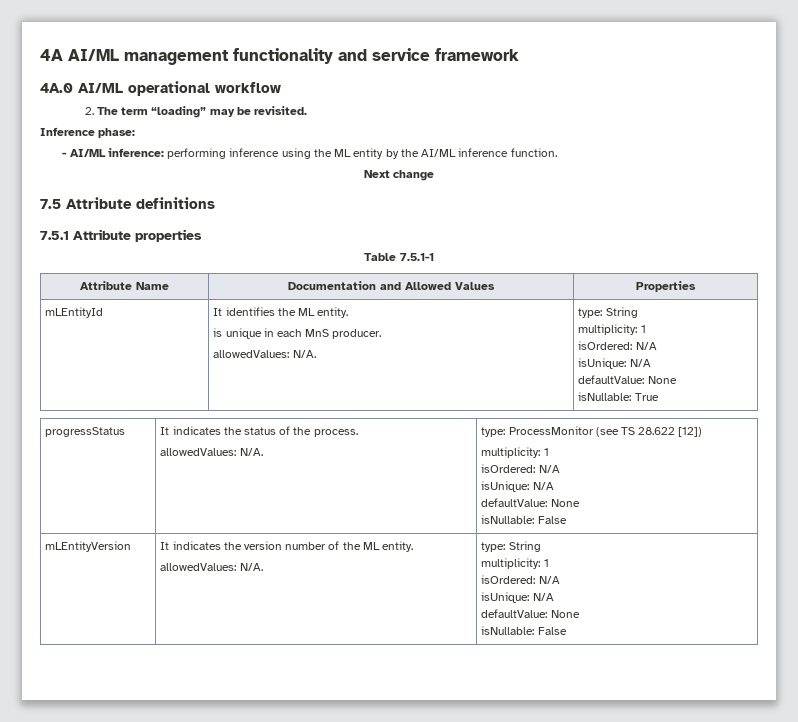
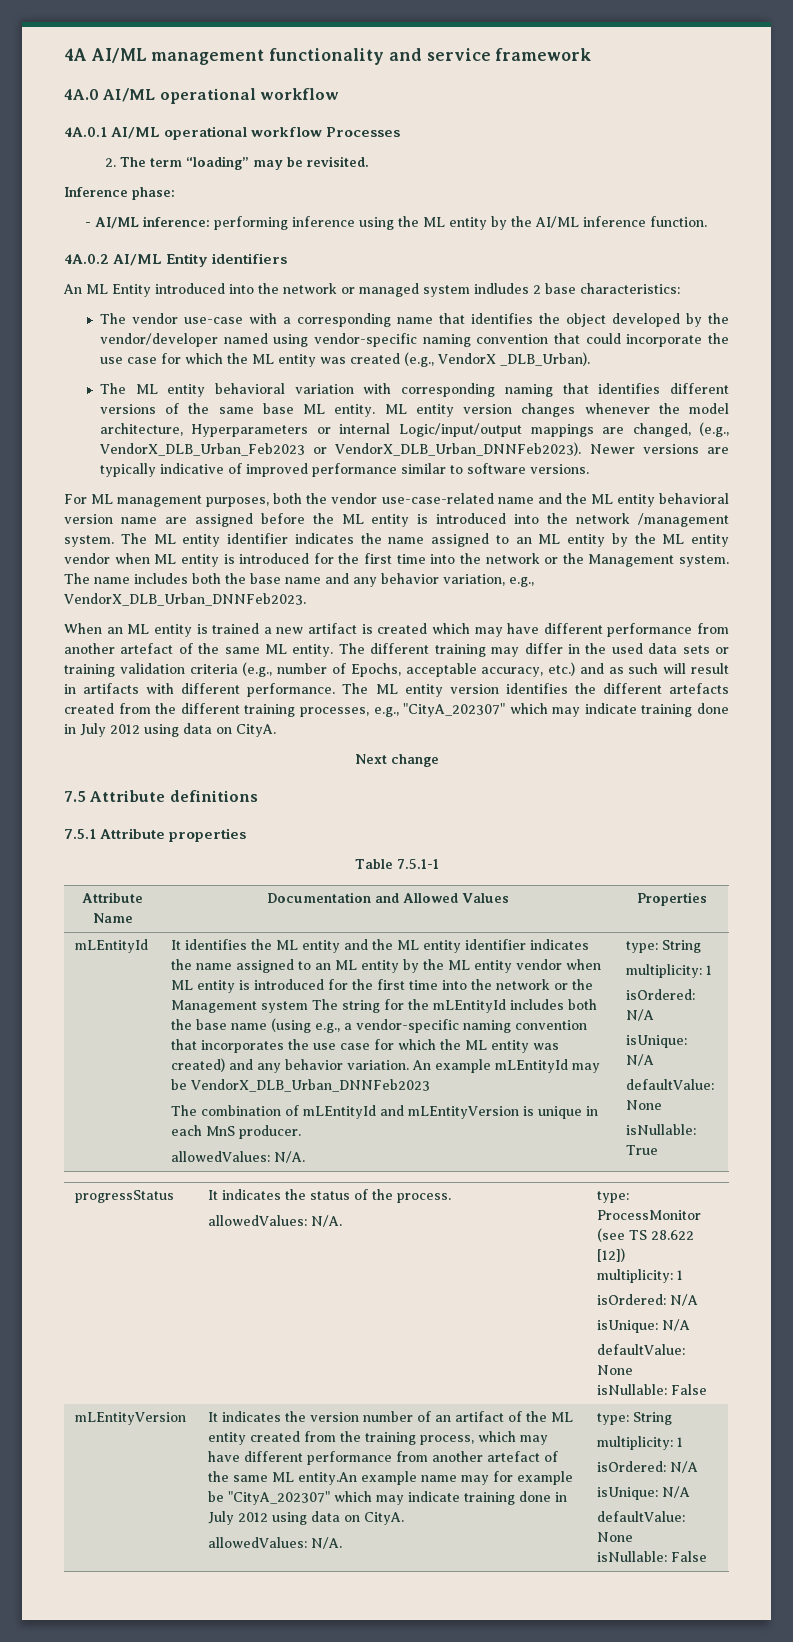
(281, 87) none -> [64,126,401,140] // 4A.0.1 AI/ML operational workflow Processes
(557, 152) none -> [64,253,288,267] [63,283,680,297] [99,313,730,327] [99,333,730,347] [99,352,590,367] [99,383,729,397] [99,403,729,417] [99,422,729,437] [99,442,730,456] [99,463,589,477] [64,493,730,507] [64,513,729,527] [64,533,729,547] [64,553,729,567] [64,573,534,587] [64,593,306,606] [64,623,729,637] [64,643,729,657] [64,662,730,677] [64,683,729,697] [64,703,730,717] [64,723,276,737] // 4A.0.2 AI/ML Entity identifiers // An ML Entity introduced into the network or managed system indludes 2 base characteristics: // The vendor use-case with a corresponding name that identifies the object developed by the vendor/developer named using vendor-specific naming convention that could incorporate the use case for which the ML entity was created (e.g., VendorX _DLB_Urban). // The ML entity behavioral variation with corresponding naming that identifies different versions of the same base ML entity. ML entity version changes whenever the model architecture, Hyperparameters or internal Logic/input/output mappings are changed, (e.g., VendorX_DLB_Urban_Feb2023 or VendorX_DLB_Urban_DNNFeb2023). Newer versions are typically indicative of improved performance similar to software versions. // For ML management purposes, both the vendor use-case-related name and the ML entity behavioral version name are assigned before the ML entity is introduced into the network /management system. The ML entity identifier indicates the name assigned to an ML entity by the ML entity vendor when ML entity is introduced for the first time into the network or the Management system. The name includes both the base name and any behavior variation, e.g., VendorX_DLB_Urban_DNNFeb2023. // When an ML entity is trained a new artifact is created which may have different performance from another artefact of the same ML entity. The different training may differ in the used data sets or training validation criteria (e.g., number of Epochs, acceptable accuracy, etc.) and as such will result in artifacts with different performance. The ML entity version identifies the different artefacts created from the different training processes, e.g., "CityA_202307" which may indicate training done in July 2012 using data on CityA.
[317,307,349,318] entity. // -> [301,939,589,953] [170,959,601,973] [170,979,593,993] [170,999,597,1013] [170,1018,587,1033] [170,1039,559,1053] [170,1058,600,1073] [170,1079,430,1092] [170,1105,519,1119] entity and the ML entity identifier indicates the name assigned to an ML entity by the ML entity vendor when ML entity is introduced for the first time into the network or the Management system The string for the mLEntityId includes both the base name (using e.g., a vendor-specific naming convention that incorporates the use case for which the ML entity was created) and any behavior variation. An example mLEntityId may be VendorX_DLB_Urban_DNNFeb2023 // The combination of mLEntityId and mLEntityVersion
[342,541,414,552] the ML entity. -> [434,1411,573,1422] [207,1431,548,1445] [207,1451,558,1465] [207,1471,573,1485] [207,1491,567,1505] [207,1511,404,1525] an artifact of the ML entity created from the training process, which may have different performance from another artefact of the same ML entity.An example name may for example be "CityA_202307" which may indicate training done in July 2012 using data on CityA.

